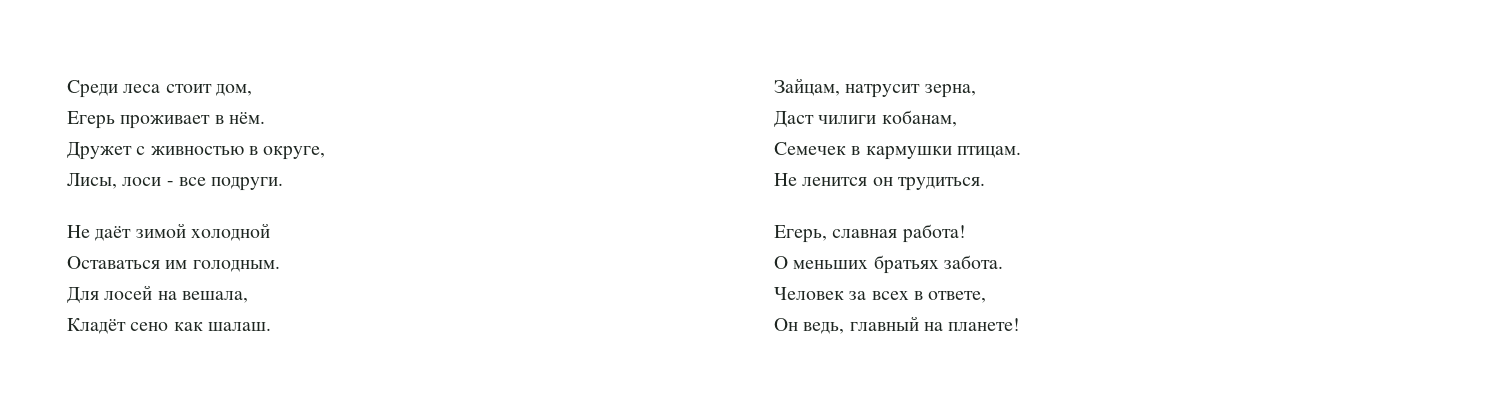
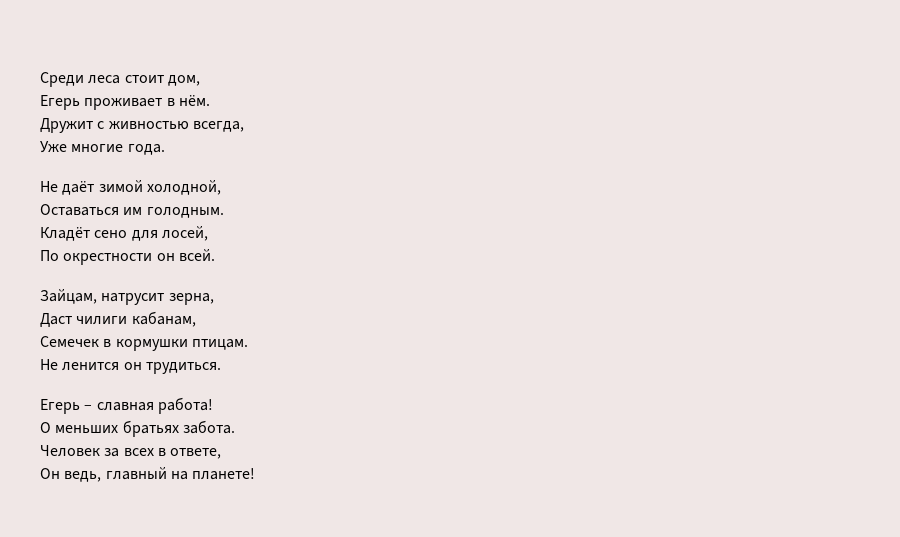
[67,142,132,160] Дружет -> [40,118,93,133] Дружит
[248,146,326,160] [67,173,284,191] в округе, // Лисы, лоси - все подруги. -> [192,121,244,132] [40,141,165,155] всегда, // Уже многие года.
[190,223,270,241] холодной -> [146,180,221,195] холодной,
[67,285,248,303] [67,318,271,334] Для лосей на вешала, // Кладёт сено как шалаш. -> [40,226,208,241] [40,249,215,265] Кладёт сено для лосей, // По окрестности он всей.
[881,110,957,127] кобанам, -> [131,311,196,327] кабанам,
[865,146,952,160] кармушки -> [115,339,188,351] кормушки
[774,225,827,243] Егерь, -> [40,399,93,414] Егерь –

